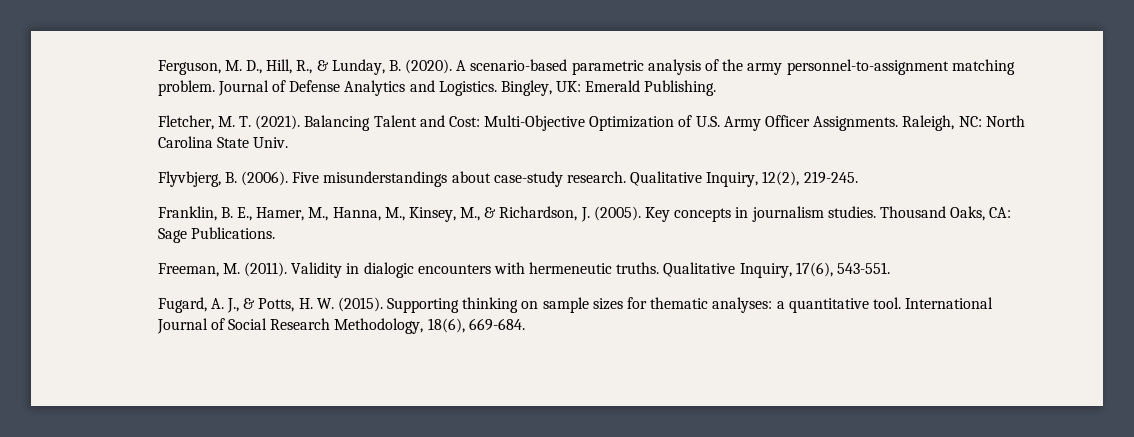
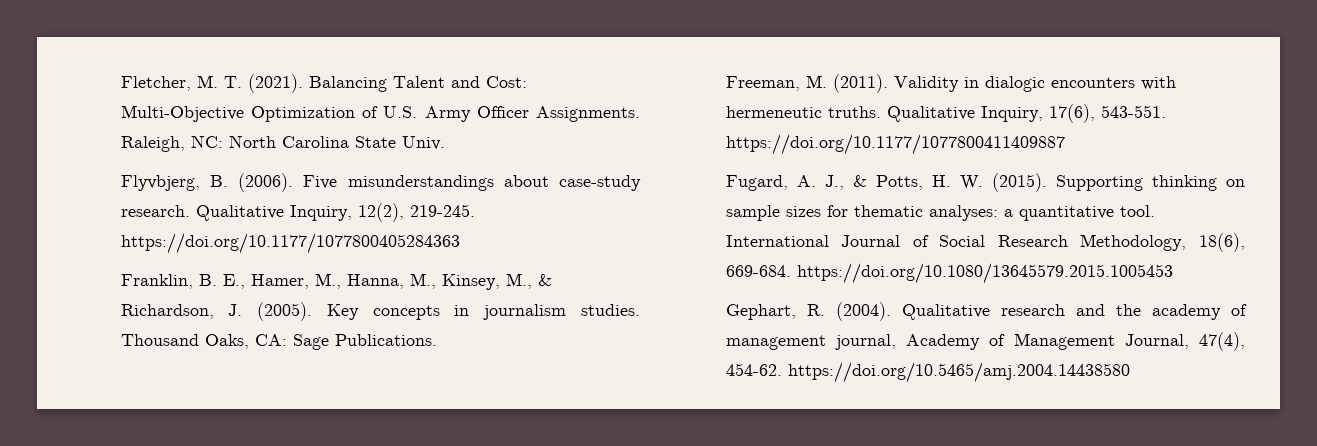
[157,59,1015,75] [157,80,717,96] Ferguson, M. D., Hill, R., & Lunday, B. (2020). A scenario-based parametric analysis of the army personnel-to-assignment matching problem. Journal of Defense Analytics and Logistics. Bingley, UK: Emerald Publishing. // -> (120, 83) none
(858, 177) none -> [120,233,460,254] https://doi.org/10.1177/1077800405284363
(890, 268) none -> [725,134,1065,155] https://doi.org/10.1177/1077800411409887
(525, 324) none -> [796,263,1173,284] [725,302,1247,321] [725,332,1245,351] [725,362,1130,383] https://doi.org/10.1080/13645579.2015.1005453 // Gephart, R. (2004). Qualitative research and the academy of management journal, Academy of Management Journal, 47(4), 454-62. https://doi.org/10.5465/amj.2004.14438580

